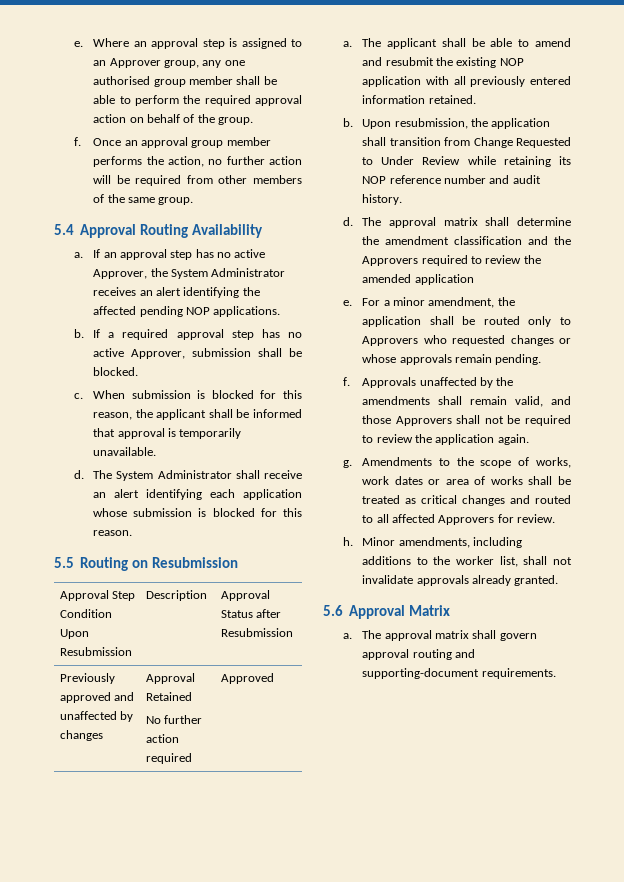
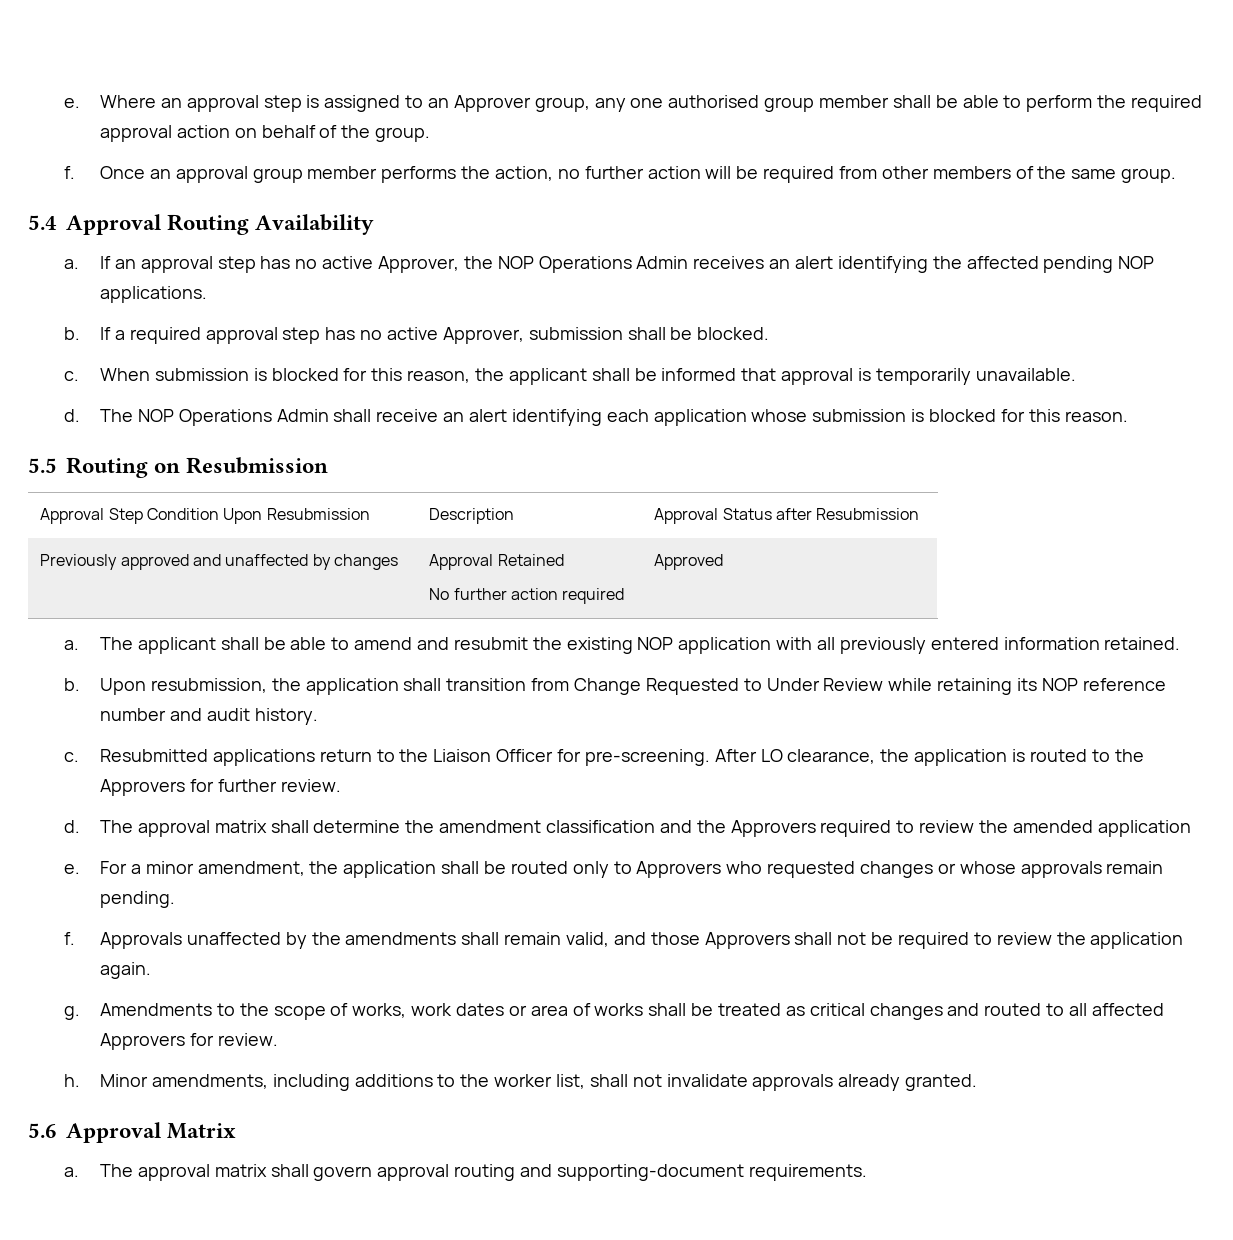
[170,268,286,279] System Administrator -> [497,256,689,273] NOP Operations Admin
[116,470,232,481] System Administrator -> [137,409,329,426] NOP Operations Admin
(403, 199) none -> [63,749,1144,766] [99,779,341,796] // c. Resubmitted applications return to the Liaison Officer for pre-screening. After LO clearance, the application is routed to the Approvers for further review.

